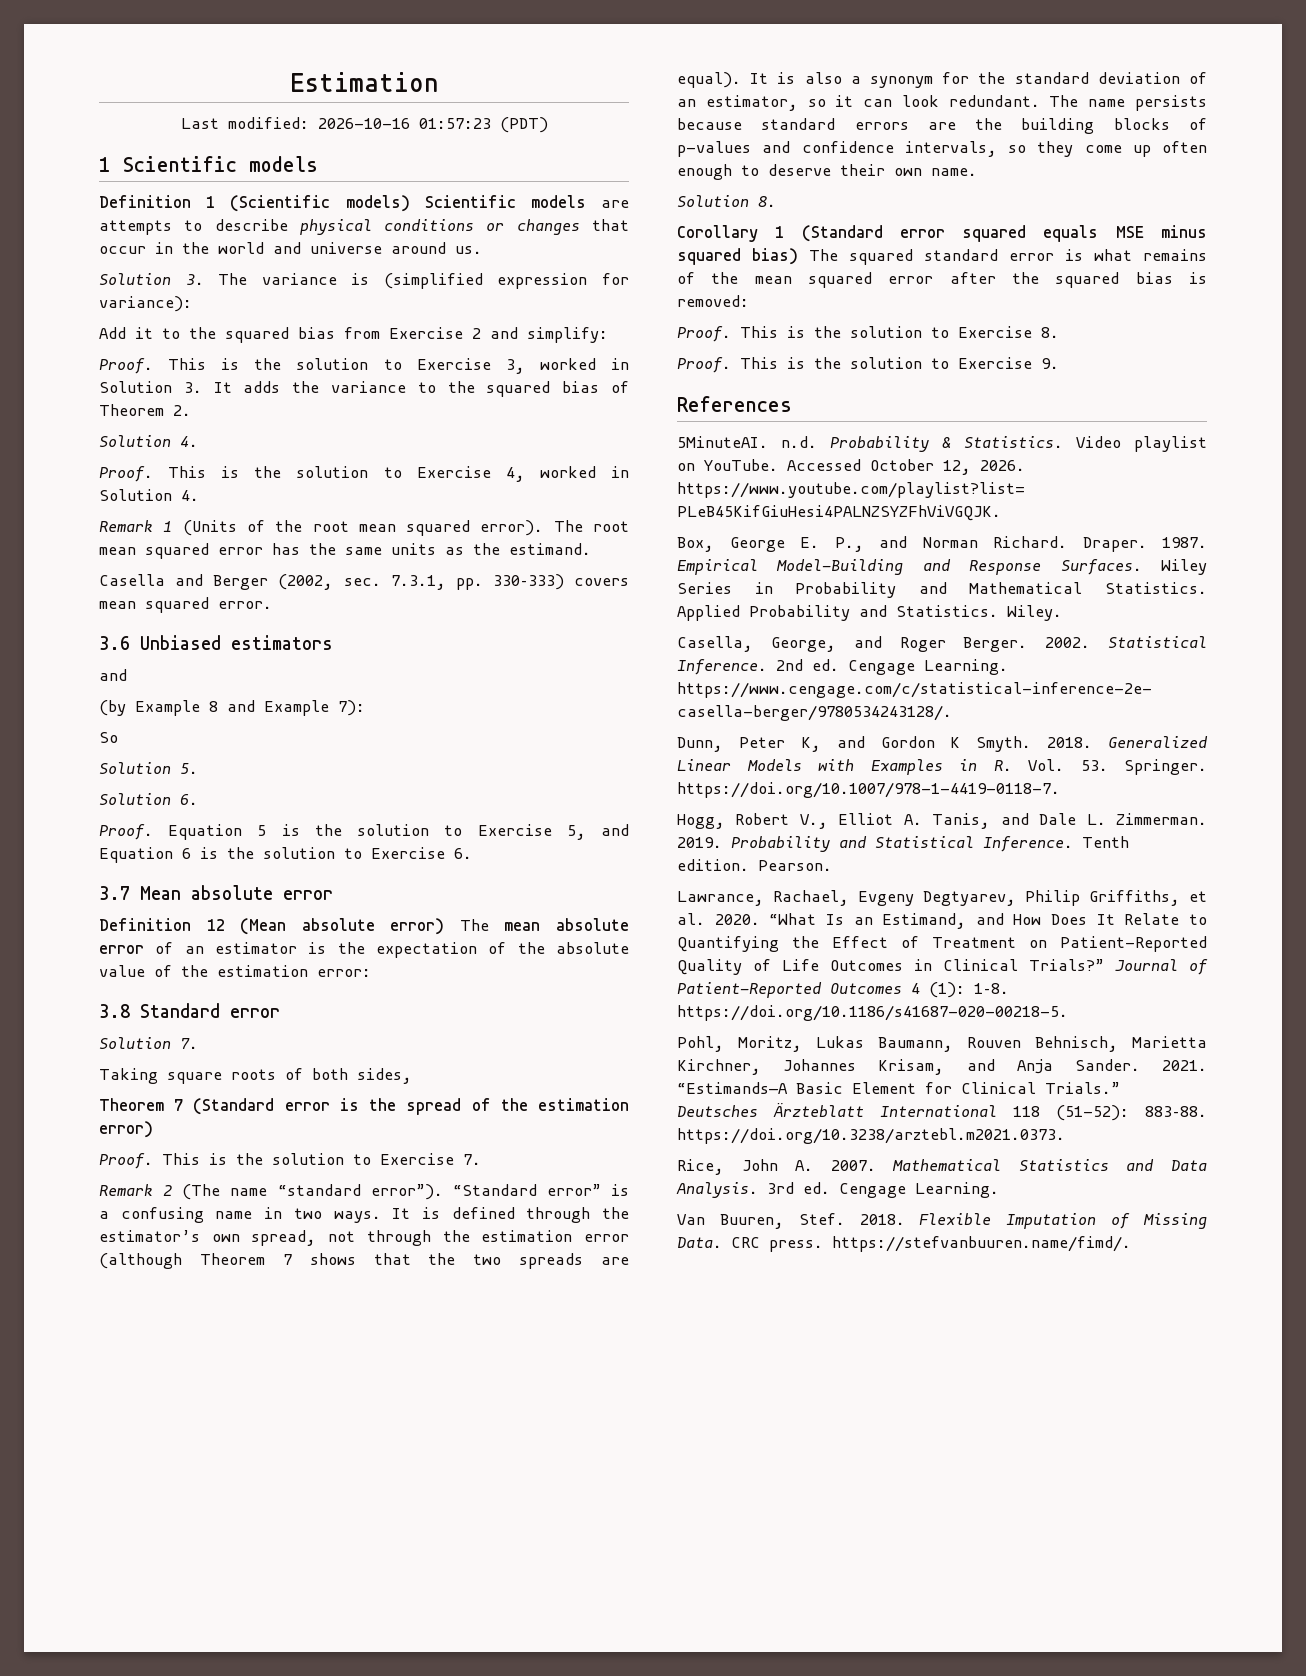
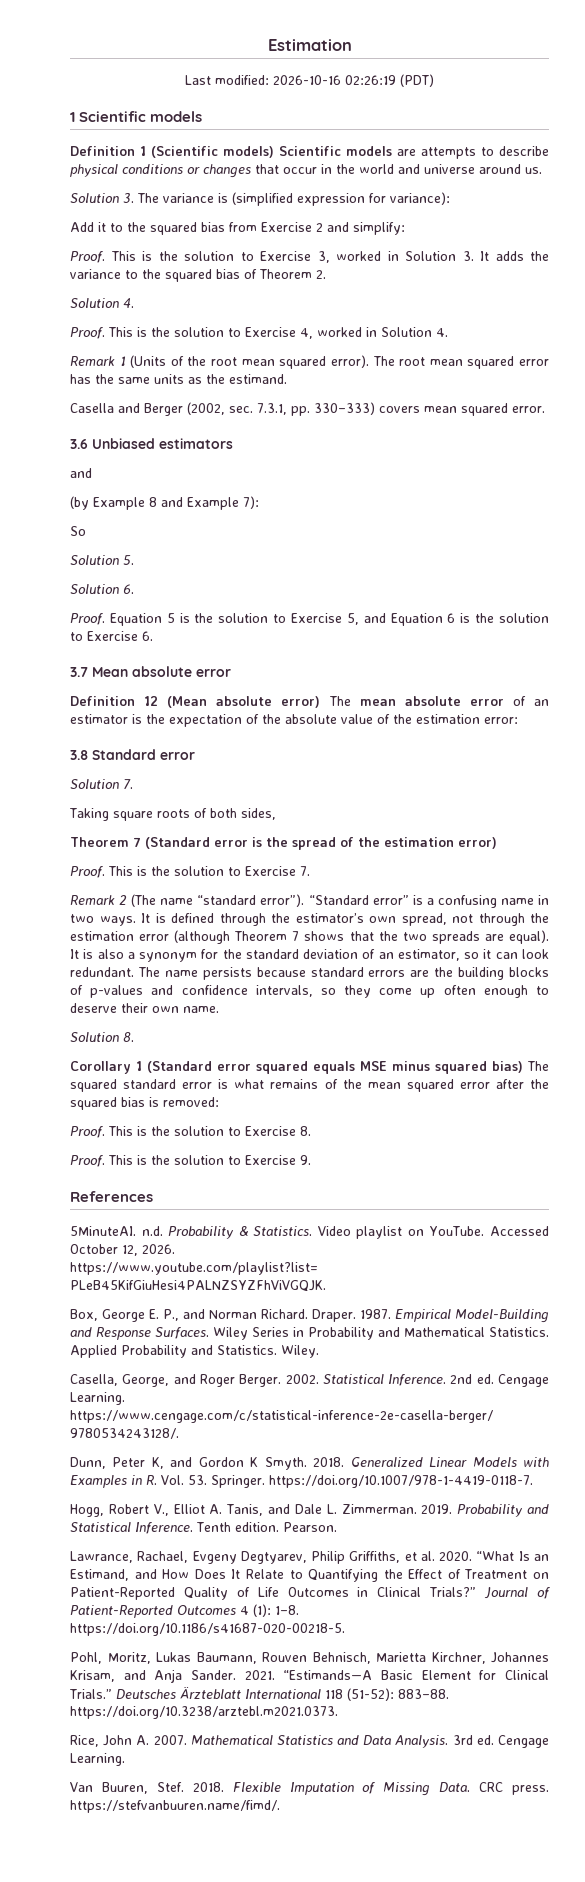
[418,118,491,129] 01:57:23 -> [345,75,396,85] 02:26:19

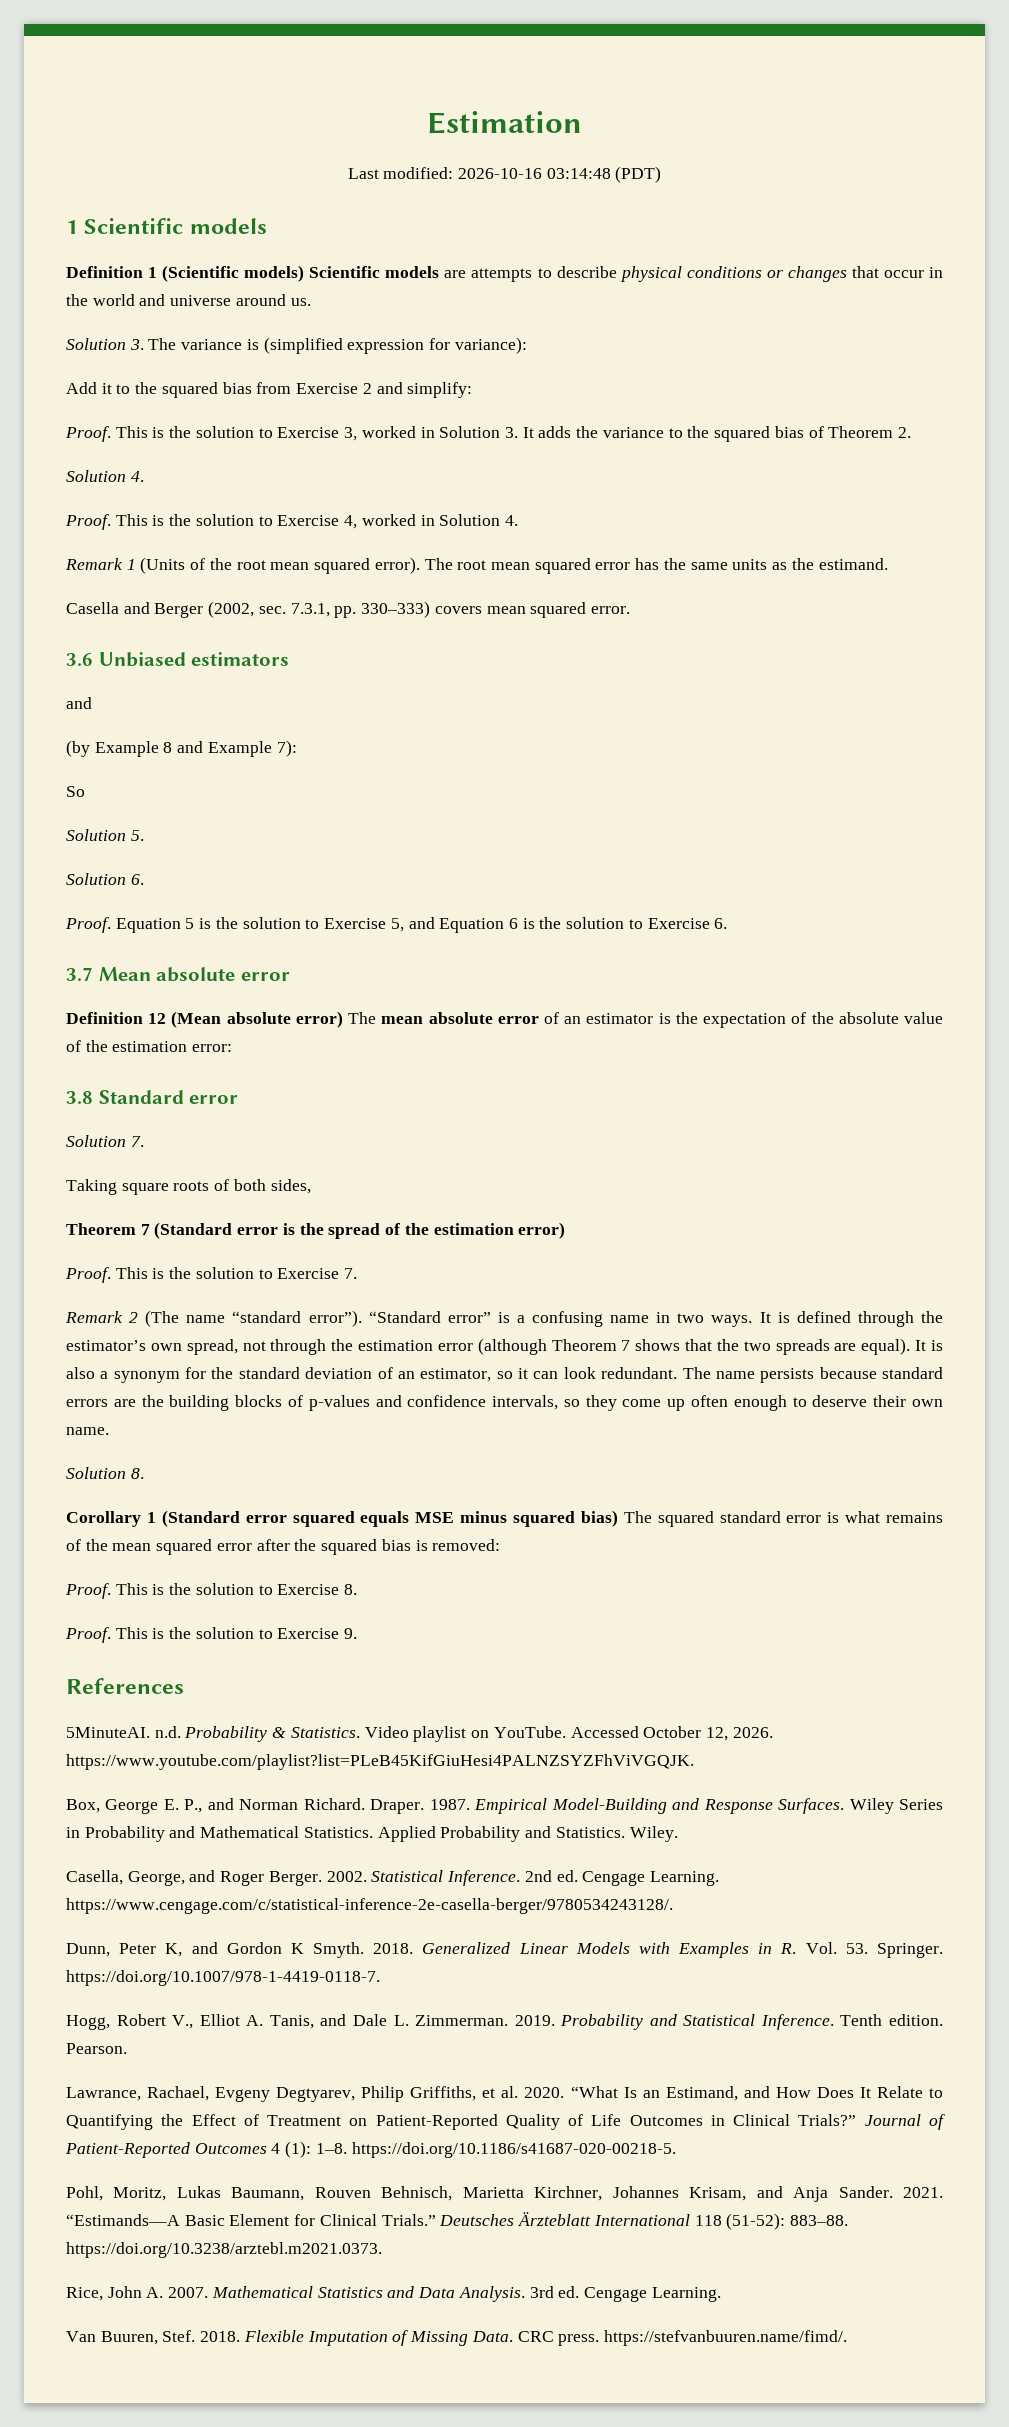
[345,75,396,85] 02:26:19 -> [546,168,611,179] 03:14:48

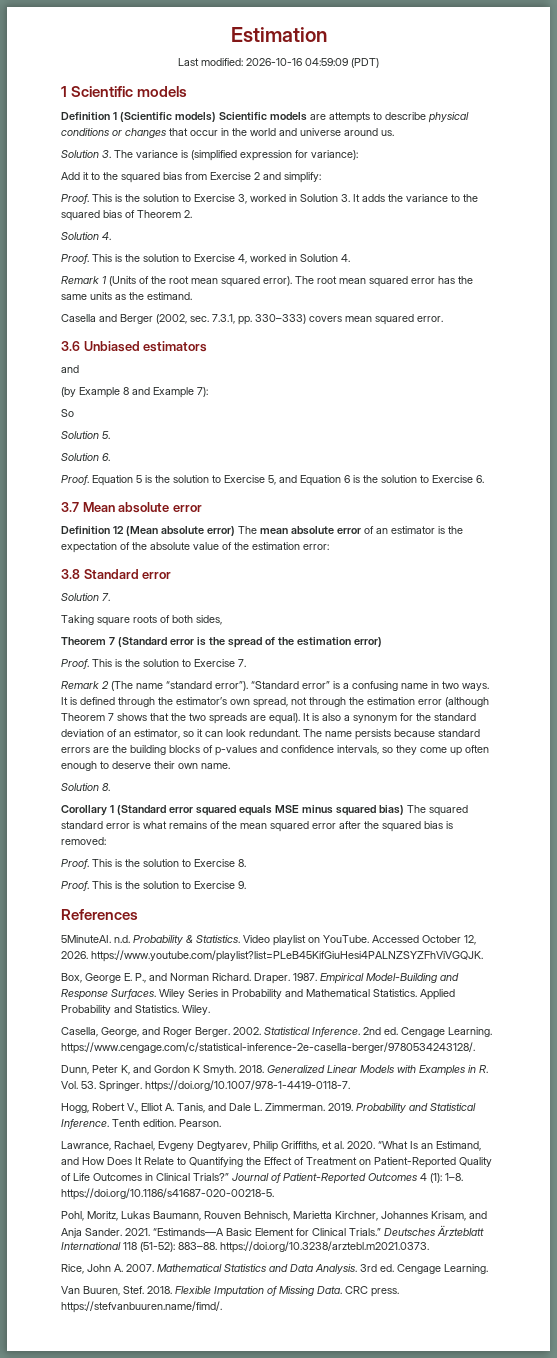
[546,168,611,179] 03:14:48 -> [305,58,348,66] 04:59:09

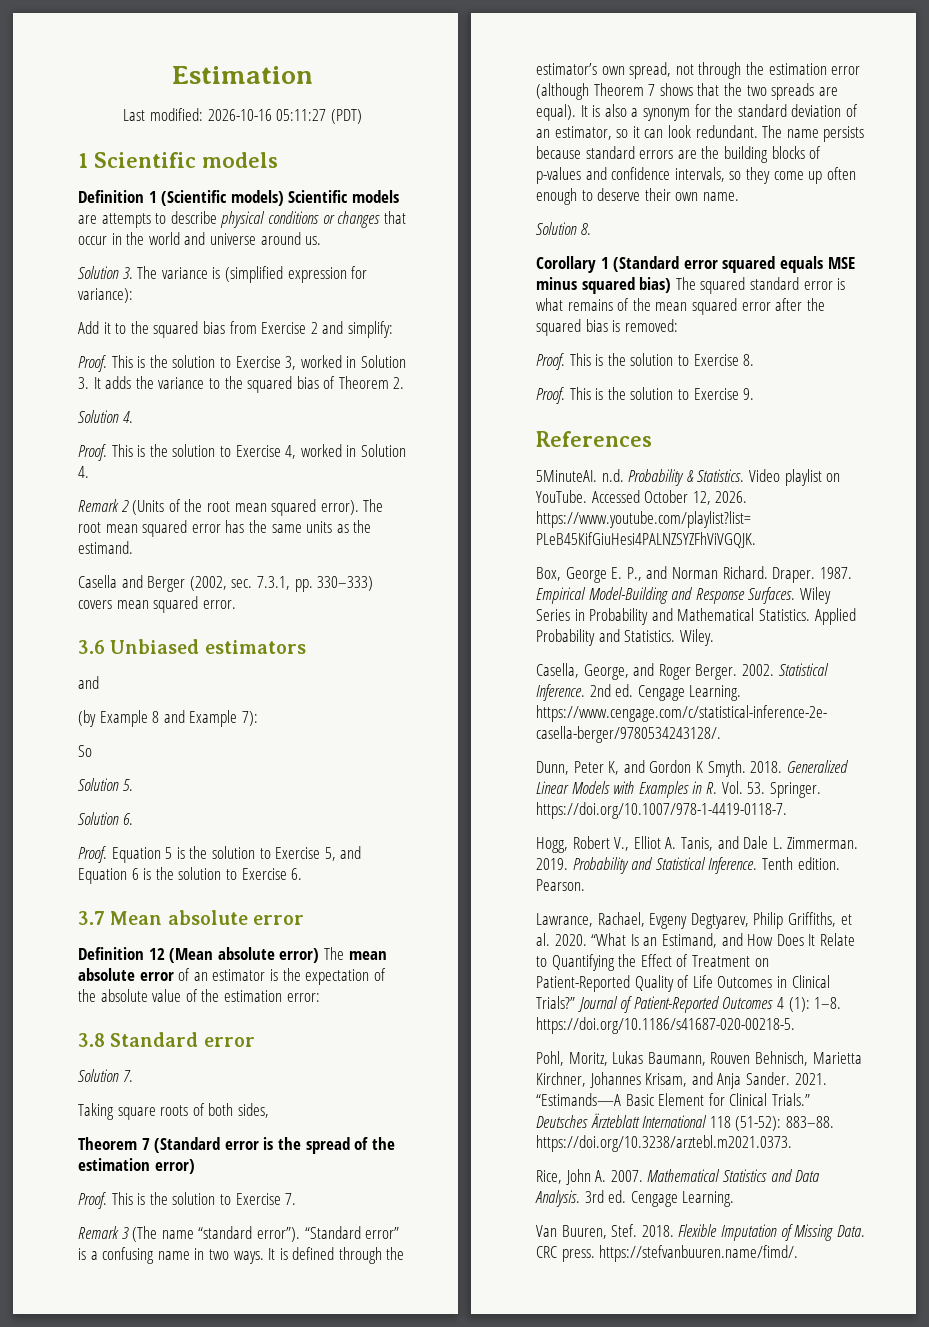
[305,58,348,66] 04:59:09 -> [276,109,327,121] 05:11:27
[102,276,107,284] 1 -> [120,500,129,512] 2
[101,681,109,689] 2 -> [121,1227,129,1239] 3

